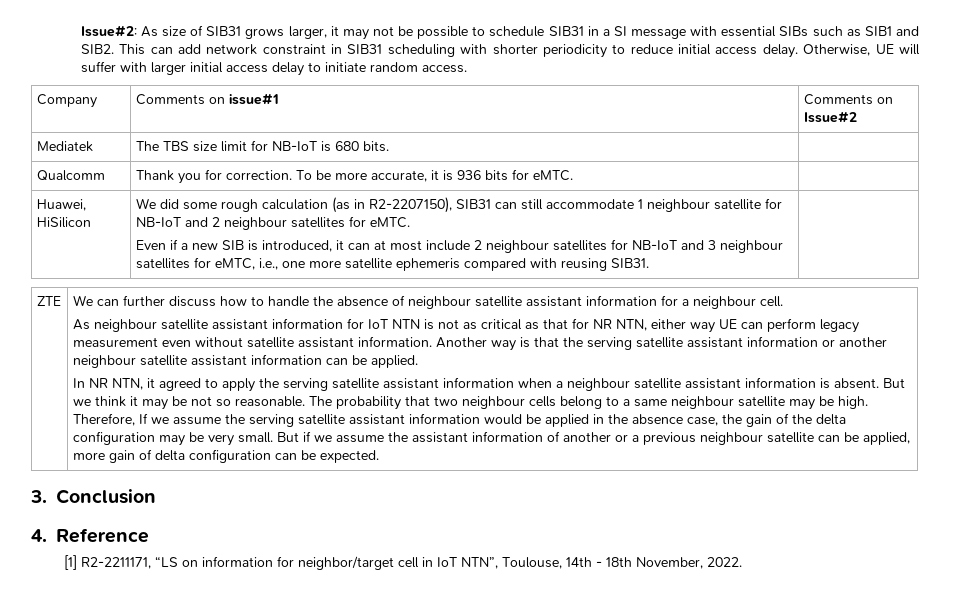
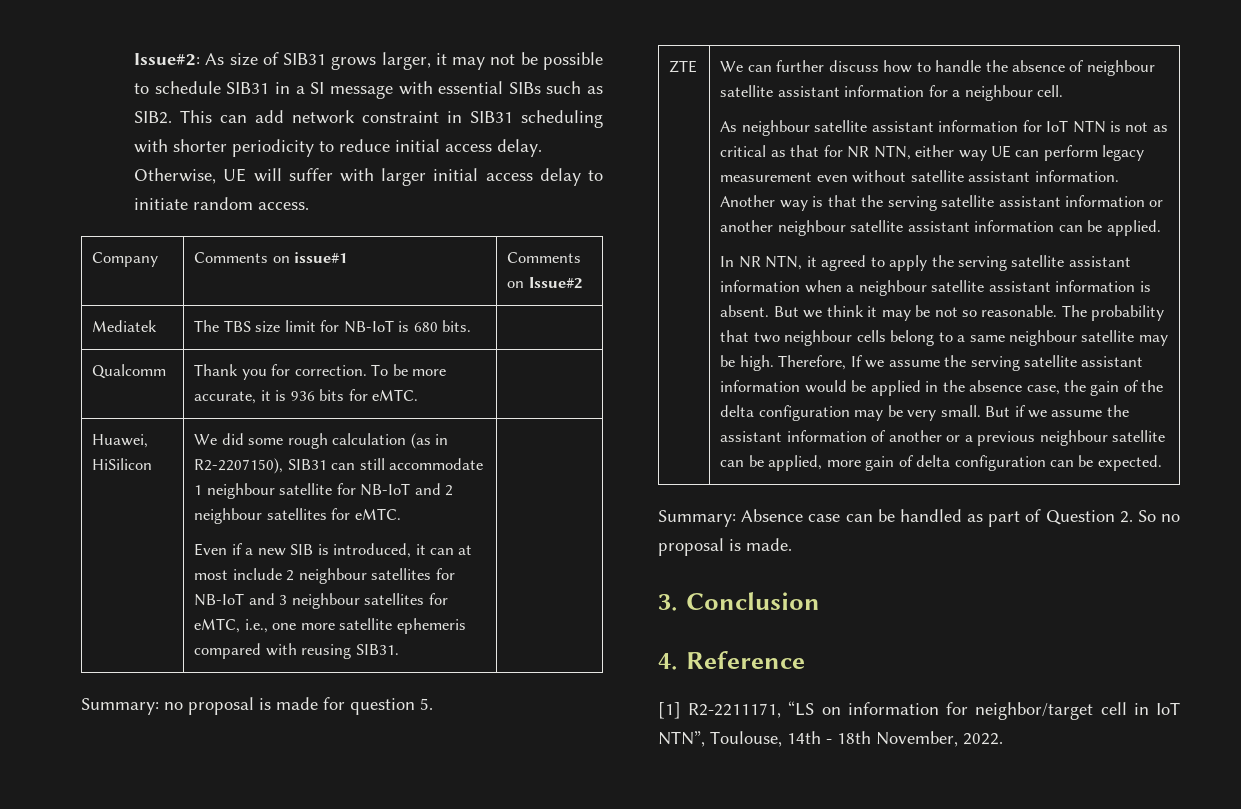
[864,26,920,36] SIB1 and -> (603, 90) none
(649, 263) none -> [81,697,433,715] // Summary: no proposal is made for question 5.
(379, 456) none -> [658,509,1180,527] [658,538,792,556] // Summary: Absence case can be handled as part of Question 2. So no proposal is made.

